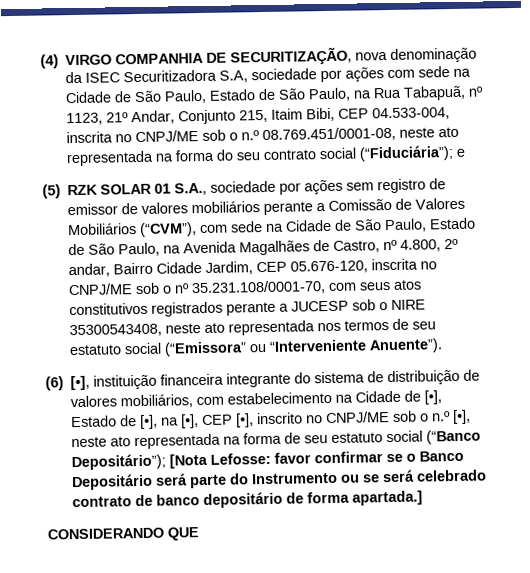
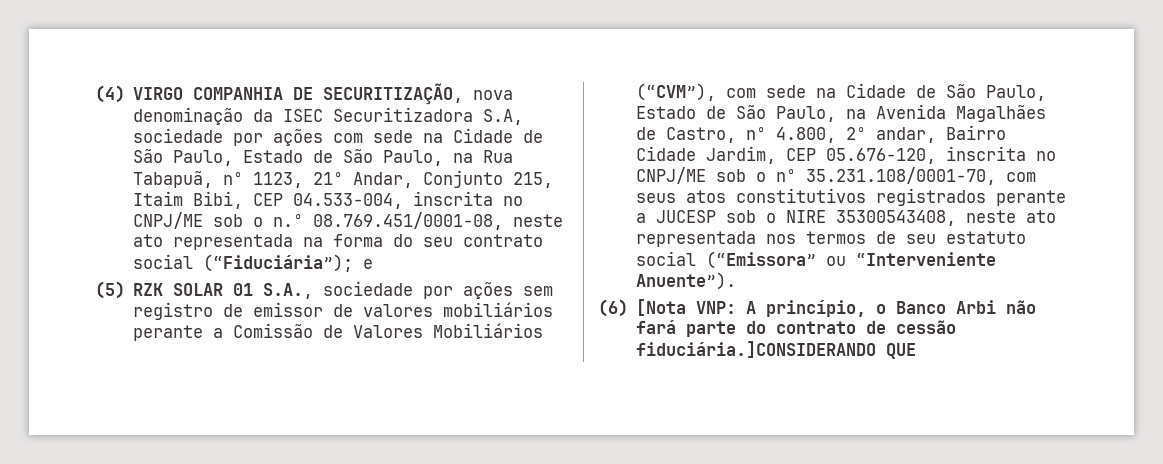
[70,369,481,391] [70,390,443,409] [71,409,472,429] [71,429,482,450] [71,450,465,471] [71,469,488,491] [72,490,424,509] [47,527,164,540] [•], instituição financeira integrante do sistema de distribuição de valores mobiliários, com estabelecimento na Cidade de [•], Estado de [•], na [•], CEP [•], inscrito no CNPJ/ME sob o n.º [•], neste ato representada na forma de seu estatuto social (“Banco Depositário”); [Nota Lefosse: favor confirmar se o Banco Depositário será parte do Instrumento ou se será celebrado contrato de banco depositário de forma apartada.] // CONSIDERANDO -> [636,299,1037,317] [636,320,957,337] [636,341,877,358] [Nota VNP: A princípio, o Banco Arbi não fará parte do contrato de cessão fiduciária.]CONSIDERANDO

